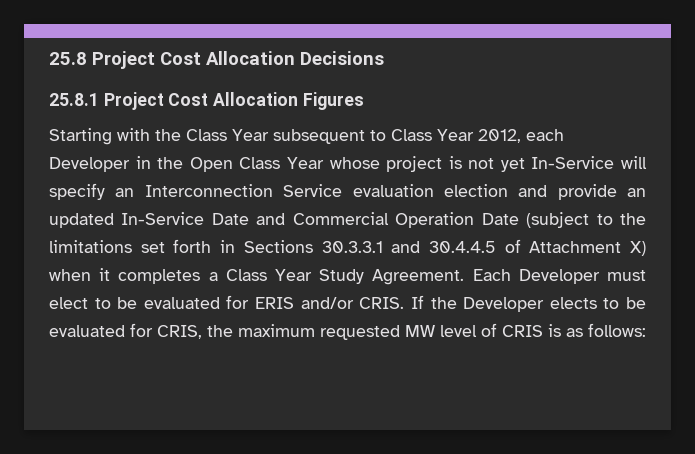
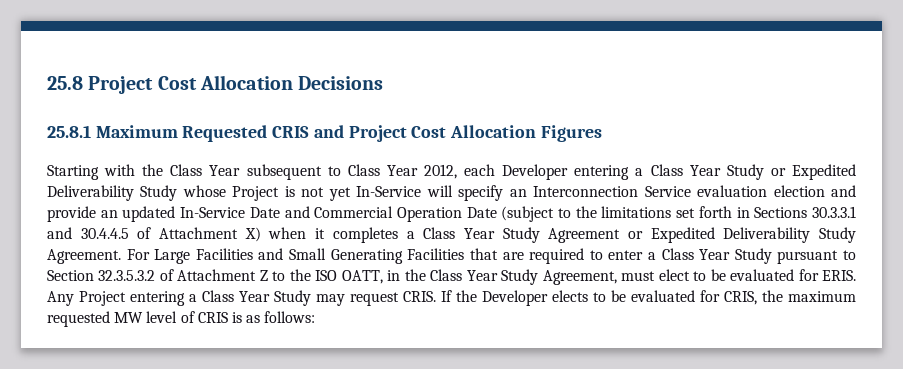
(99, 99) none -> [95,125,344,142] Maximum Requested CRIS and
[135,156,443,172] in the Open Class Year whose project -> [574,164,856,180] [47,185,280,201] entering a Class Year Study or Expedited Deliverability Study whose Project
[372,269,600,285] Agreement. Each Developer -> [548,227,856,243] [47,248,856,264] [47,269,617,285] Agreement or Expedited Deliverability Study Agreement. For Large Facilities and Small Generating Facilities that are required to enter a Class Year Study pursuant to Section 32.3.5.3.2 of Attachment Z to the ISO OATT, in the Class Year Study Agreement,
[255,297,354,309] ERIS and/or -> [822,270,857,281] [47,290,399,306] ERIS. Any Project entering a Class Year Study may request

